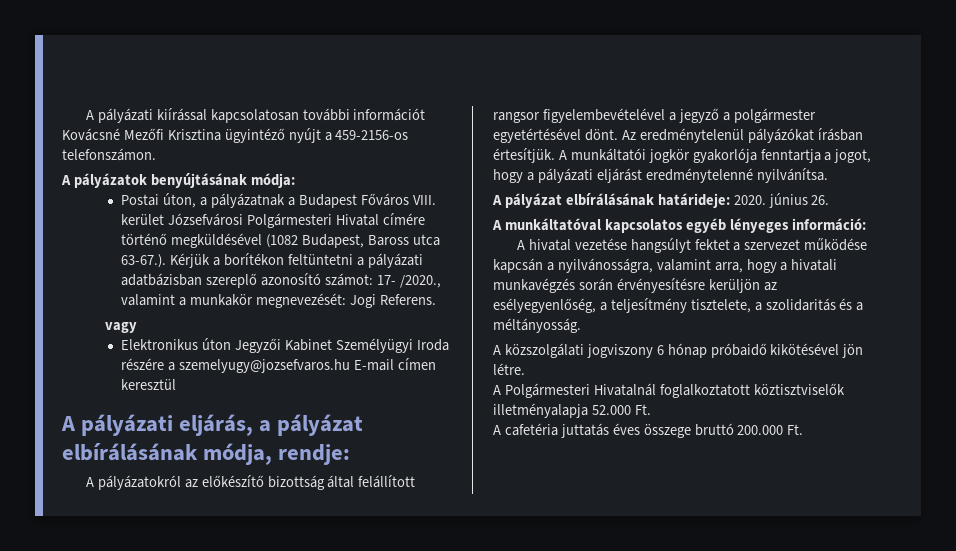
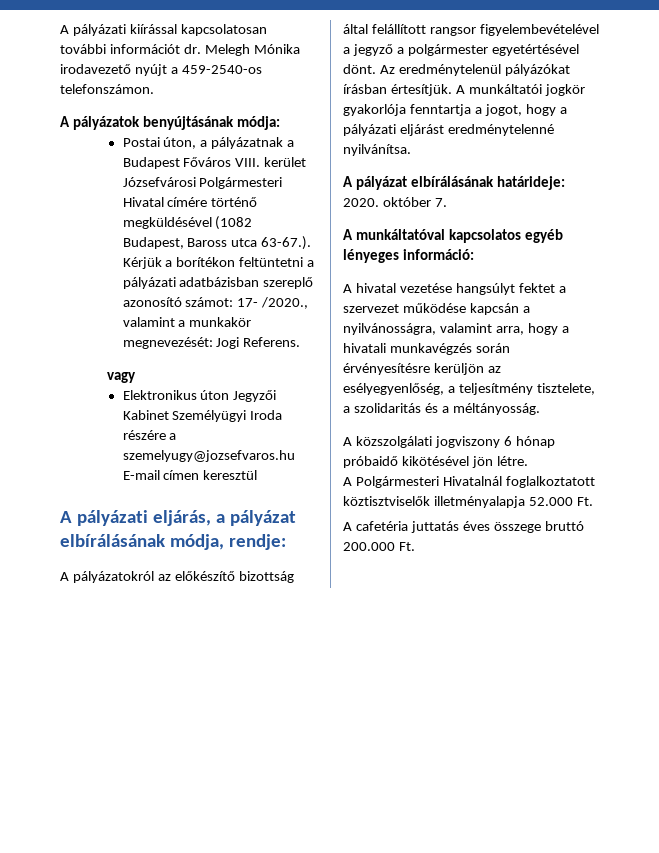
[62,128,285,143] Kovácsné Mezőfi Krisztina ügyintéző -> [183,44,300,56] [60,64,131,74] dr. Melegh Mónika irodavezető
[335,130,409,140] 459-2156-os -> [181,65,262,74] 459-2540-os
[768,193,830,208] június 26. -> [382,197,447,207] október 7.

